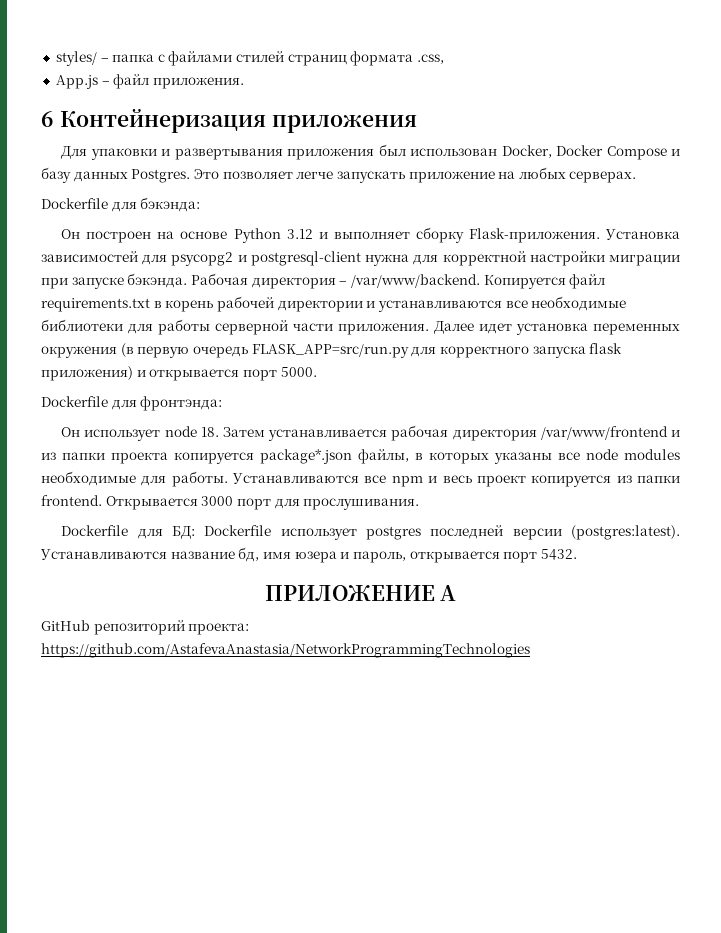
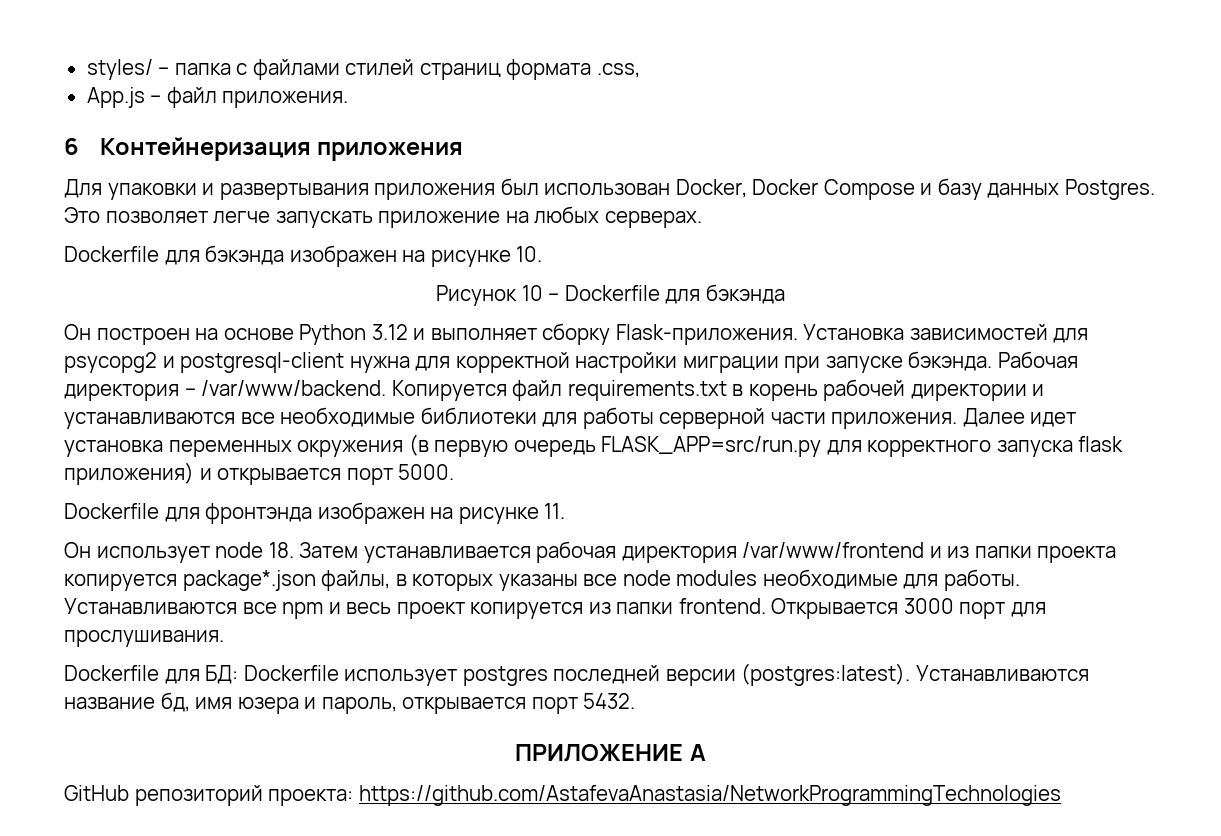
[140,197,201,212] бэкэнда: -> [205,245,543,267] [436,284,785,306] бэкэнда изображен на рисунке 10. // Рисунок 10 – Dockerfile для бэкэнда
[140,396,223,411] фронтэнда: -> [205,502,566,524] фронтэнда изображен на рисунке 11.

